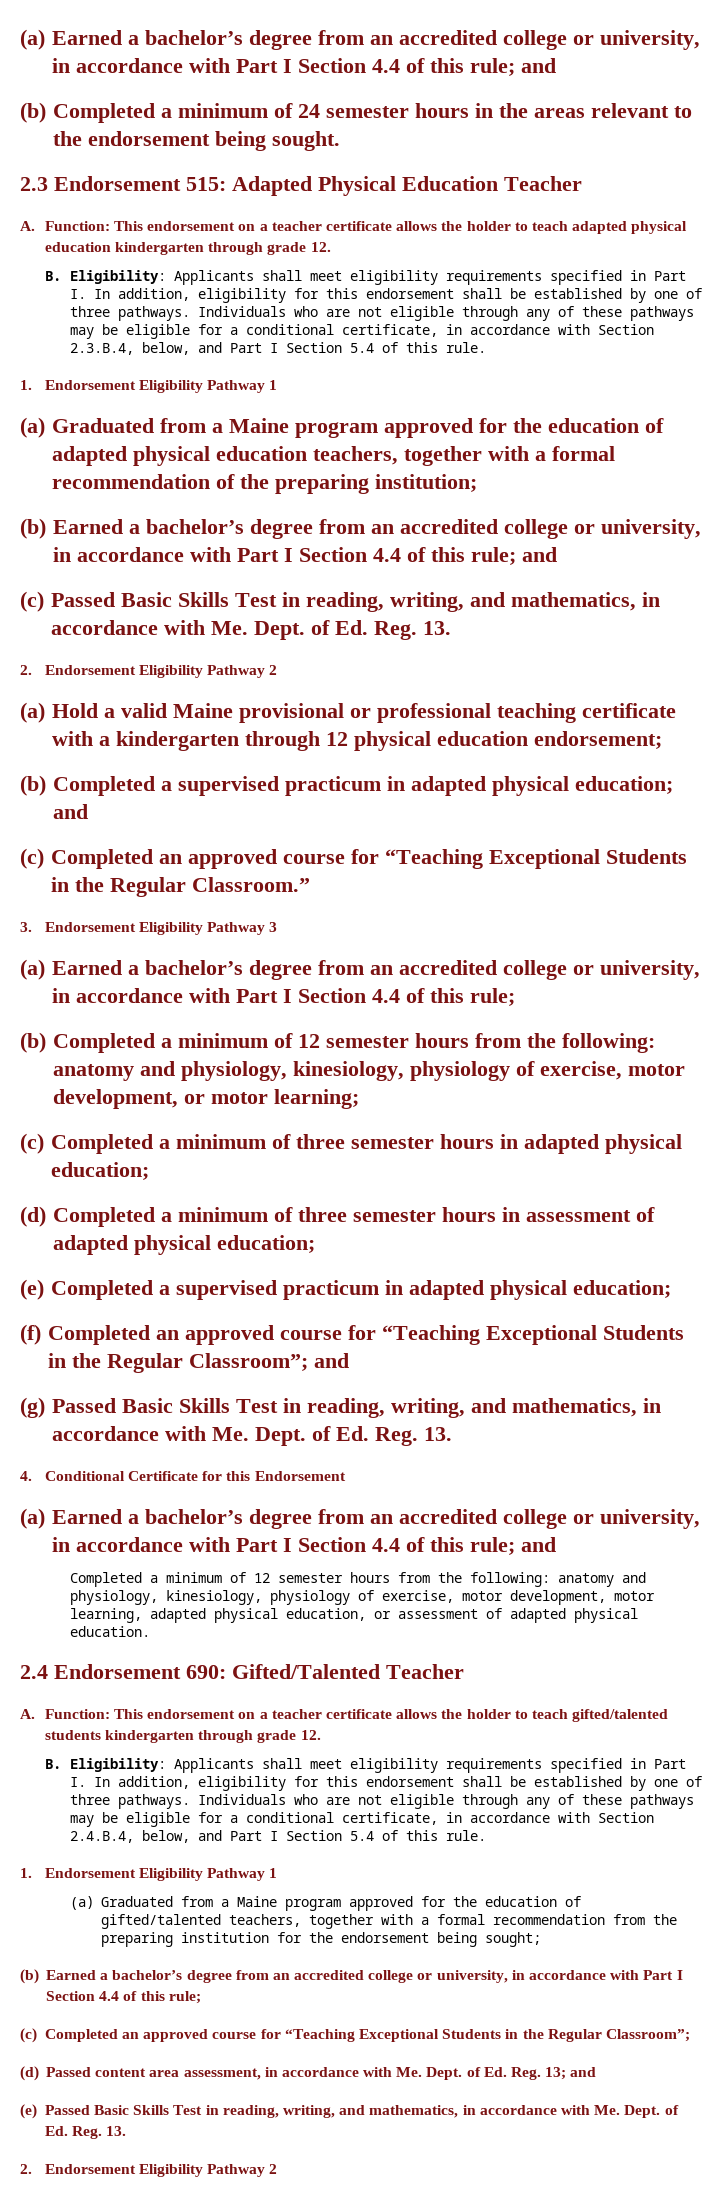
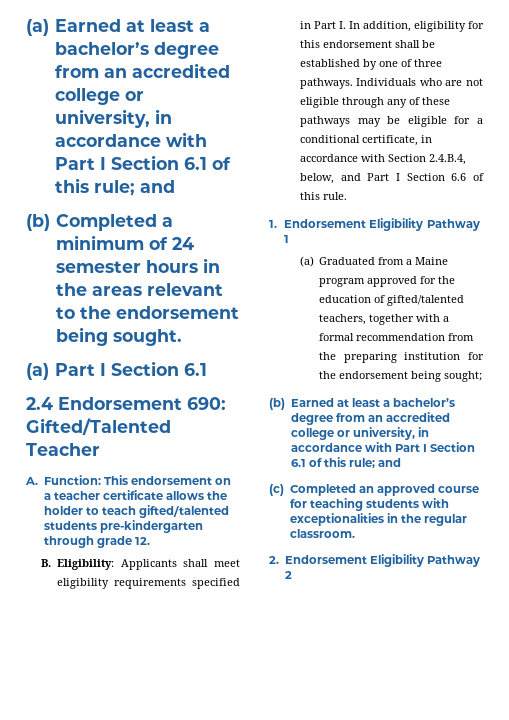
[20,29,122,50] (a) Earned -> [26,19,194,36] (a) Earned at least
[372,59,400,73] 4.4 -> [183,157,207,170] 6.1
[20,176,582,196] [20,221,688,234] [44,242,331,255] [44,270,686,285] [69,288,702,303] [69,306,694,321] [69,324,654,339] [69,342,486,355] [20,380,278,393] [20,417,664,438] [52,446,615,466] [52,474,477,494] [20,518,701,539] [53,547,557,565] [20,591,660,612] [51,620,451,640] [20,665,278,678] [20,702,676,723] [52,731,662,751] [20,775,673,796] [53,804,88,819] [20,848,687,869] [51,877,310,897] [20,922,278,935] [20,959,700,980] [52,988,515,1006] [20,1032,655,1053] [53,1061,685,1081] [53,1089,359,1109] [20,1133,682,1154] [51,1162,149,1180] [20,1206,655,1227] [53,1235,315,1255] [20,1279,671,1300] [20,1324,684,1345] [48,1353,349,1373] [20,1397,661,1418] [52,1426,452,1446] [20,1471,346,1481] [20,1508,700,1529] [52,1537,556,1555] [69,1572,646,1587] [69,1590,655,1605] [69,1608,638,1623] [69,1626,150,1637] 2.3 Endorsement 515: Adapted Physical Education Teacher // A. Function: This endorsement on a teacher certificate allows the holder to teach adapted physical education kindergarten through grade 12. // B. Eligibility: Applicants shall meet eligibility requirements specified in Part I. In addition, eligibility for this endorsement shall be established by one of three pathways. Individuals who are not eligible through any of these pathways may be eligible for a conditional certificate, in accordance with Section 2.3.B.4, below, and Part I Section 5.4 of this rule. // 1. Endorsement Eligibility Pathway 1 // (a) Graduated from a Maine program approved for the education of adapted physical education teachers, together with a formal recommendation of the preparing institution; // (b) Earned a bachelor’s degree from an accredited college or university, in accordance with Part I Section 4.4 of this rule; and // (c) Passed Basic Skills Test in reading, writing, and mathematics, in accordance with Me. Dept. of Ed. Reg. 13. // 2. Endorsement Eligibility Pathway 2 // (a) Hold a valid Maine provisional or professional teaching certificate with a kindergarten through 12 physical education endorsement; // (b) Completed a supervised practicum in adapted physical education; and // (c) Completed an approved course for “Teaching Exceptional Students in the Regular Classroom.” // 3. Endorsement Eligibility Pathway 3 // (a) Earned a bachelor’s degree from an accredited college or university, in accordance with Part I Section 4.4 of this rule; // (b) Completed a minimum of 12 semester hours from the following: anatomy and physiology, kinesiology, physiology of exercise, motor development, or motor learning; // (c) Completed a minimum of three semester hours in adapted physical education; // (d) Completed a minimum of three semester hours in assessment of adapted physical education; // (e) Completed a supervised practicum in adapted physical education; // (f) Completed an approved course for “Teaching Exceptional Students in the Regular Classroom”; and // (g) Passed Basic Skills Test in reading, writing, and mathematics, in accordance with Me. Dept. of Ed. Reg. 13. // 4. Conditional Certificate for this Endorsement // (a) Earned a bachelor’s degree from an accredited college or university, in accordance with Part I Section 4.4 of this rule; and // Completed a minimum of 12 semester hours from the following: anatomy and physiology, kinesiology, physiology of exercise, motor development, motor learning, adapted physical education, or assessment of adapted physical education. -> [26,361,207,380] (a) Part I Section 6.1
[105,1730,195,1743] kindergarten -> [99,520,203,533] pre-kindergarten
[349,1831,374,1841] 5.4 -> [451,173,467,181] 6.6
(96, 1975) none -> [336,398,380,407] at least
[99,1991,201,2004] [20,2028,690,2043] [20,2066,597,2081] [20,2104,679,2119] [44,2126,127,2139] 4.4 of this rule; // (c) Completed an approved course for “Teaching Exceptional Students in the Regular Classroom”; // (d) Passed content area assessment, in accordance with Me. Dept. of Ed. Reg. 13; and // (e) Passed Basic Skills Test in reading, writing, and mathematics, in accordance with Me. Dept. of Ed. Reg. 13. -> [290,457,401,469] [269,484,479,496] [289,498,449,511] [289,513,467,526] [289,529,355,538] 6.1 of this rule; and // (c) Completed an approved course for teaching students with exceptionalities in the regular classroom.

